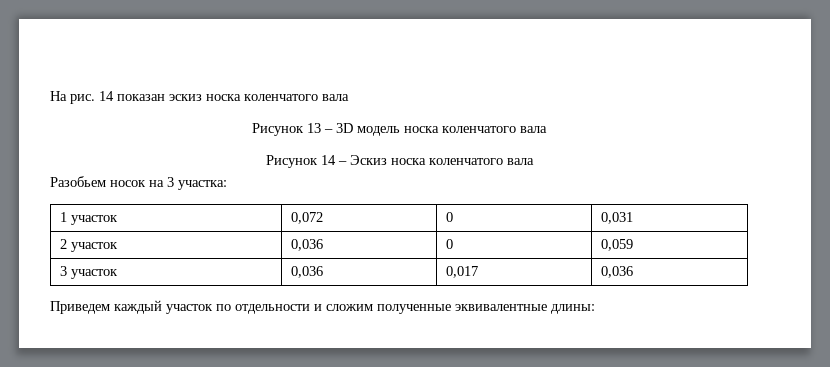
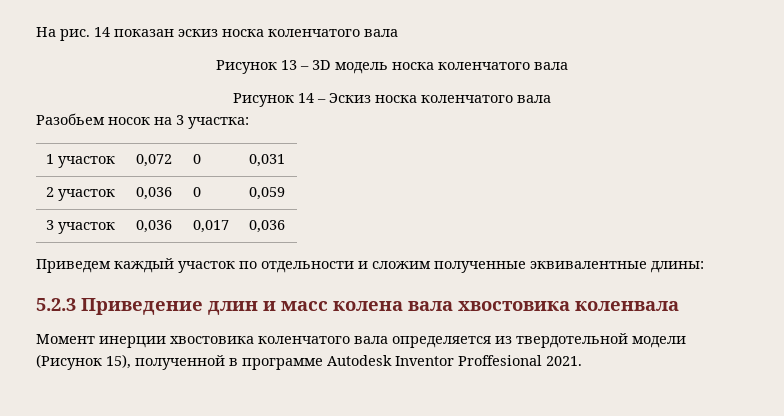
(595, 309) none -> [36,298,679,315] [36,333,686,348] [36,354,582,370] // 5.2.3 Приведение длин и масс колена вала хвостовика коленвала // Момент инерции хвостовика коленчатого вала определяется из твердотельной модели (Рисунок 15), полученной в программе Autodesk Inventor Proffesional 2021.

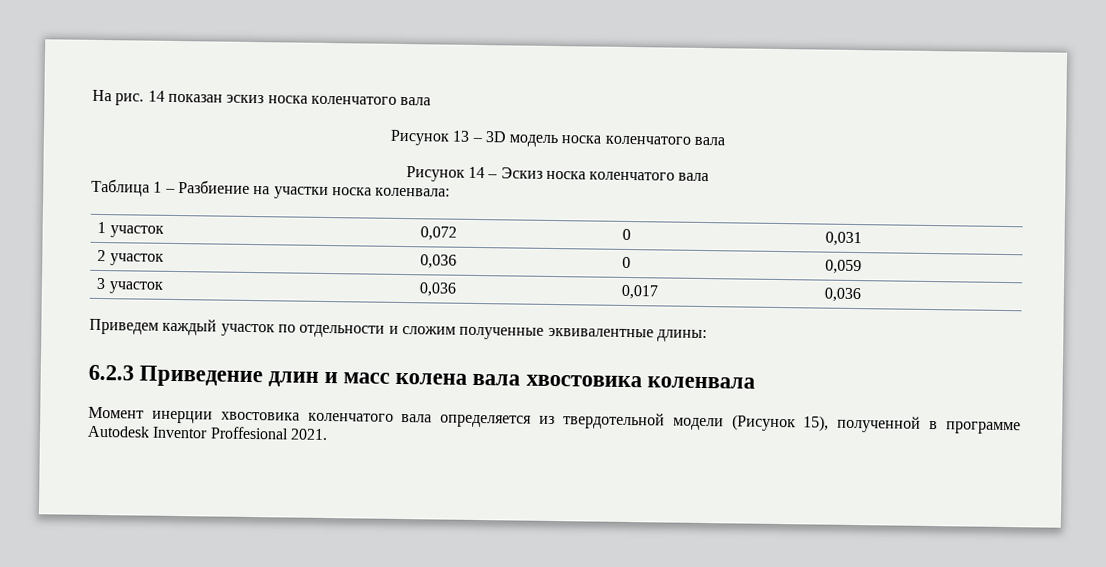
[36,113,249,129] Разобьем носок на 3 участка: -> [91,178,451,200] Таблица 1 – Разбиение на участки носка коленвала:
[36,298,76,311] 5.2.3 -> [88,364,134,381] 6.2.3

